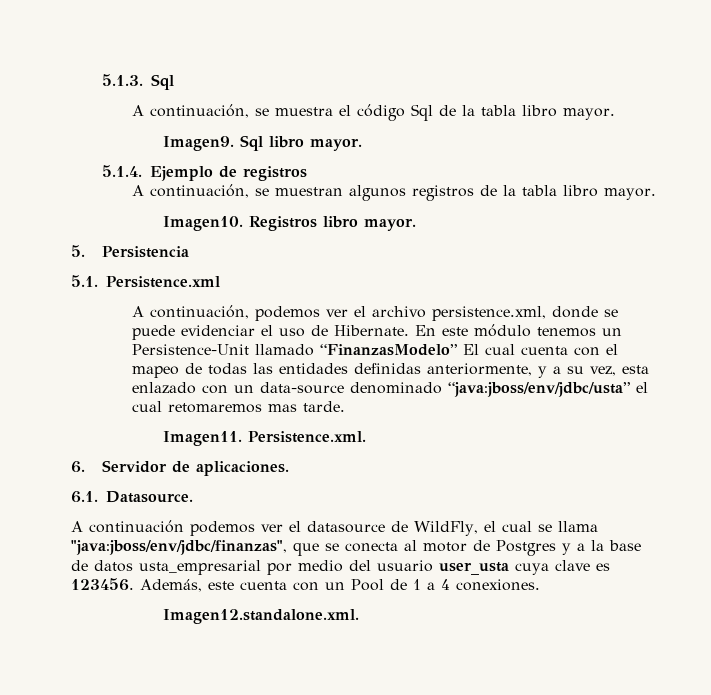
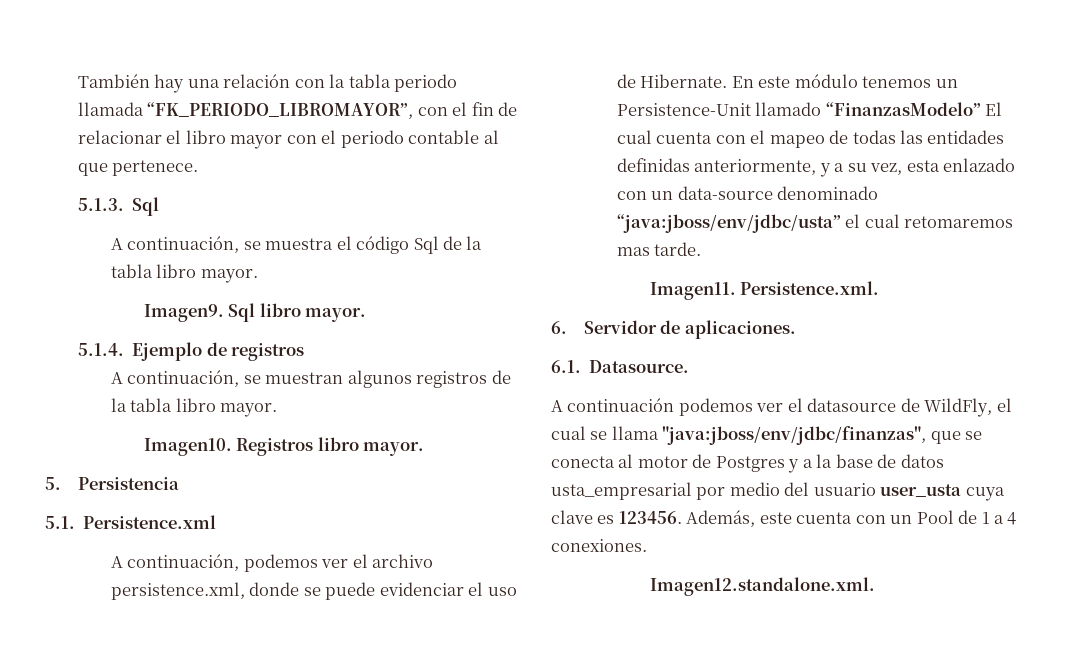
(101, 80) none -> [77,74,458,93] [77,102,518,119] [77,130,499,149] [77,160,199,176] También hay una relación con la tabla periodo llamada “FK_PERIODO_LIBROMAYOR”, con el fin de relacionar el libro mayor con el periodo contable al que pertenece. //

